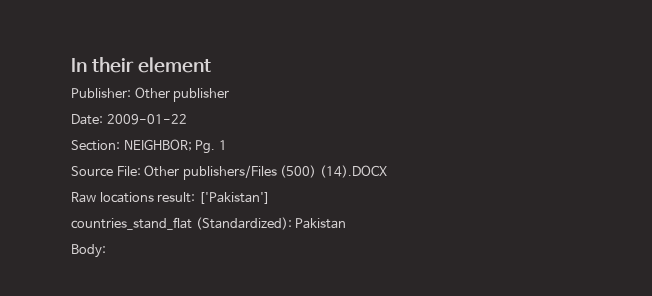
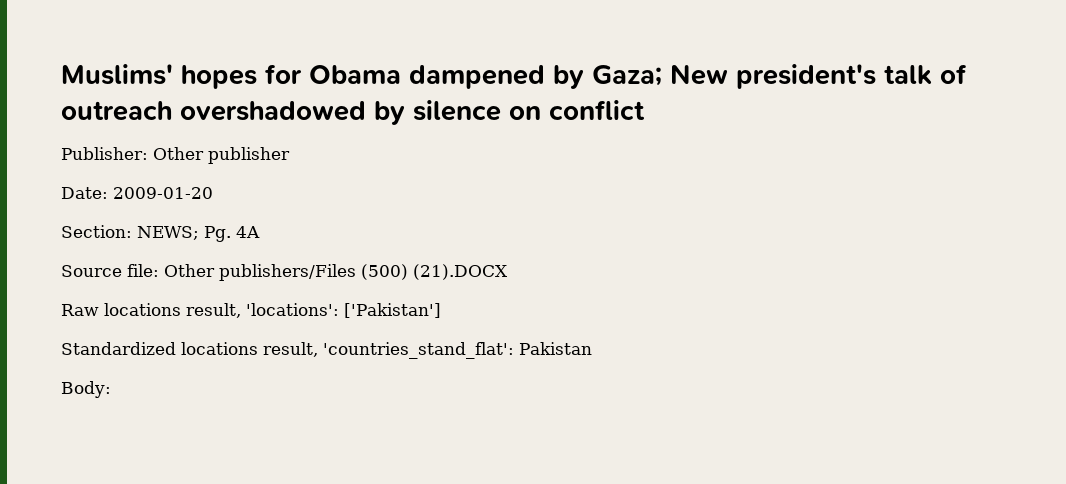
[71,57,211,73] In their element -> [61,64,967,89] [61,100,645,125] Muslims' hopes for Obama dampened by Gaza; New president's talk of outreach overshadowed by silence on conflict
[106,114,187,125] 2009-01-22 -> [113,187,213,199] 2009-01-20
[123,139,227,154] NEIGHBOR; Pg. 1 -> [137,226,260,242] NEWS; Pg. 4A
[116,166,141,176] File: -> [127,264,159,277] file:
[319,165,387,178] (14).DOCX -> [413,264,508,280] (21).DOCX
[157,192,196,203] result: -> [186,303,339,318] result, 'locations':
[71,217,292,230] countries_stand_flat (Standardized): -> [61,342,514,359] Standardized locations result, 'countries_stand_flat':

